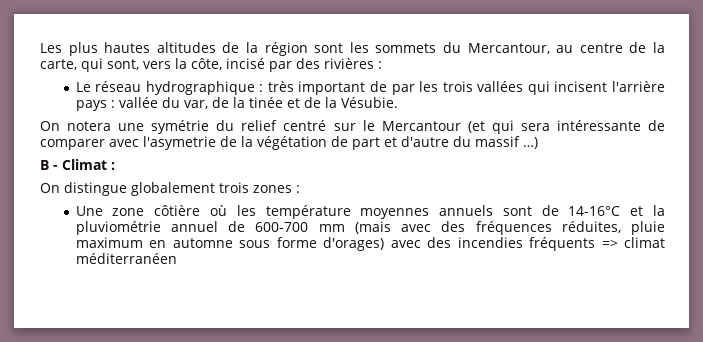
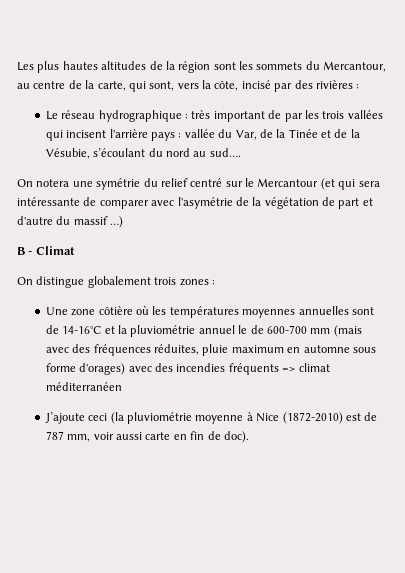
[183,97,283,109] var, de la tinée -> [235,129,318,140] Var, de la Tinée
[340,97,398,108] Vésubie. -> [45,148,241,159] Vésubie, s’écoulant du nord au sud….
[143,136,216,150] l'asymetrie -> [177,197,233,209] l'asymétrie
[111,162,115,170] : -> (75, 250) none
[265,205,494,219] température moyennes annuels -> [169,306,349,318] températures moyennes annuelles
(218, 226) none -> [238,325,248,334] le
(177, 258) none -> [44,412,378,424] [45,431,249,443] // J’ajoute ceci (la pluviométrie moyenne à Nice (1872-2010) est de 787 mm, voir aussi carte en fin de doc).

